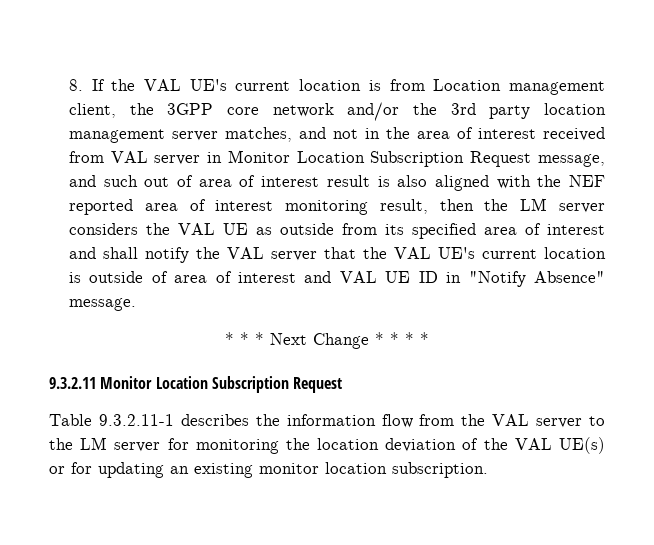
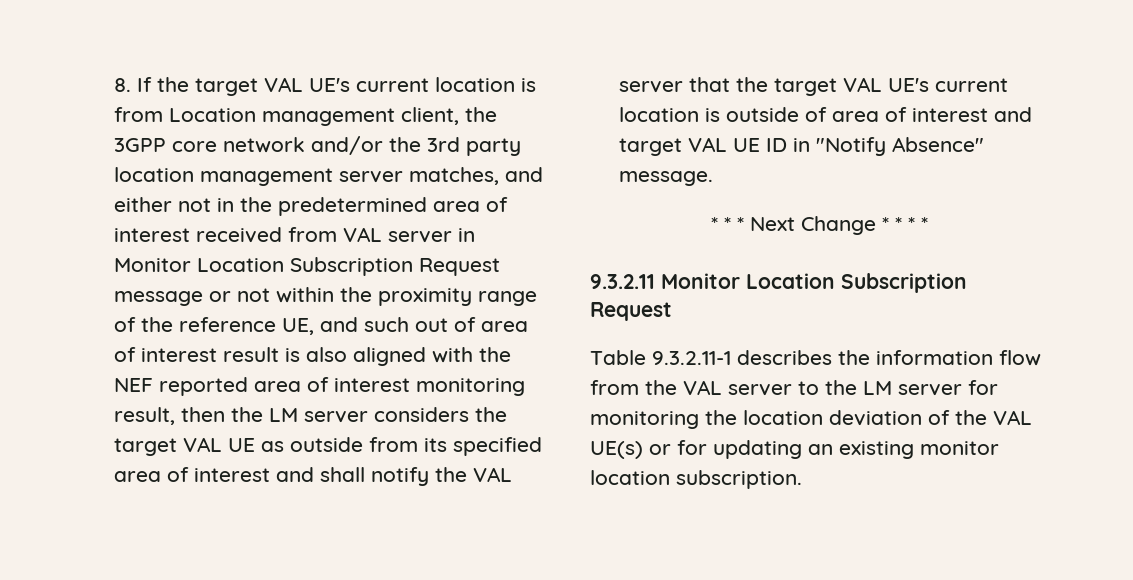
(136, 85) none -> [194,78,258,96] target
(326, 133) none -> [113,197,172,212] either
(410, 133) none -> [277,197,427,216] predetermined
[538,154,605,167] message, -> [113,287,537,306] [113,317,314,335] message or not within the proximity range of the reference UE,
(170, 229) none -> [113,438,177,456] target
(387, 253) none -> [773,78,837,96] target
(332, 277) none -> [618,138,682,156] target

